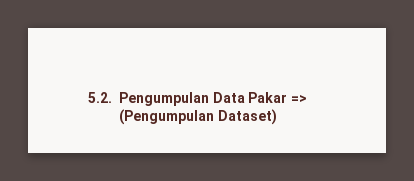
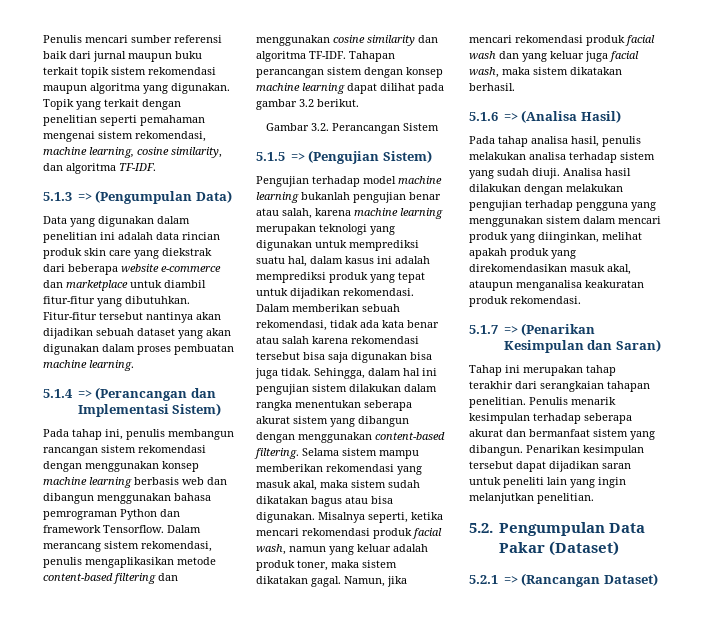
[88,92,308,106] [118,109,214,125] 5.2. Pengumpulan Data Pakar => (Pengumpulan -> [43,35,222,43] [43,51,202,62] [43,67,216,78] [43,83,230,94] [43,99,181,110] [43,115,205,126] [43,131,206,142] [43,147,222,158] [43,163,156,174] [43,190,232,204] [43,216,190,227] [43,232,220,243] [43,248,212,259] [43,264,221,275] [43,280,206,291] [43,296,190,307] [43,312,221,323] [43,328,231,339] [43,344,234,355] [43,360,134,371] [43,387,216,401] [77,403,222,417] [43,429,234,440] [43,445,206,456] [43,461,199,472] [43,477,227,488] [43,493,211,504] [43,509,180,520] [43,525,201,533] [43,541,212,552] [43,557,216,568] [43,573,178,584] [256,35,438,46] [256,51,395,62] [256,67,443,78] [256,83,444,94] [256,99,359,110] [266,123,439,134] [256,150,432,164] [256,176,442,187] [256,192,441,203] [256,208,443,219] [256,224,395,235] [256,240,419,251] [256,256,430,267] [256,272,425,283] [256,288,414,299] [256,304,400,312] [256,320,439,331] [256,336,419,344] [256,352,432,363] [255,368,437,379] [256,384,437,395] [256,400,412,411] [256,416,409,427] [256,432,445,443] [254,448,419,459] [256,464,422,475] [256,480,420,491] [256,496,393,507] [256,512,443,523] [256,528,442,539] [256,544,428,555] [256,560,397,571] [256,576,407,587] [469,35,655,46] [469,51,639,62] [469,67,622,78] [469,83,515,91] [469,110,621,123] [469,136,641,147] [469,152,655,163] [469,168,631,179] [469,184,623,195] [469,200,656,211] [469,216,661,227] [469,232,642,243] [469,248,576,259] [469,264,631,275] [469,280,644,291] [469,296,581,307] [469,323,596,336] [503,339,661,353] [469,365,616,376] [469,381,650,392] [469,397,616,408] [469,413,632,424] [469,429,655,440] [469,445,644,456] [469,461,631,472] [469,477,626,488] [469,493,594,504] [469,522,645,536] [498,541,619,556] [469,573,601,587] Penulis mencari sumber referensi baik dari jurnal maupun buku terkait topik sistem rekomendasi maupun algoritma yang digunakan. Topik yang terkait dengan penelitian seperti pemahaman mengenai sistem rekomendasi, machine learning, cosine similarity, dan algoritma TF-IDF. // 5.1.3 => (Pengumpulan Data) // Data yang digunakan dalam penelitian ini adalah data rincian produk skin care yang diekstrak dari beberapa website e-commerce dan marketplace untuk diambil fitur-fitur yang dibutuhkan. Fitur-fitur tersebut nantinya akan dijadikan sebuah dataset yang akan digunakan dalam proses pembuatan machine learning. // 5.1.4 => (Perancangan dan Implementasi Sistem) // Pada tahap ini, penulis membangun rancangan sistem rekomendasi dengan menggunakan konsep machine learning berbasis web dan dibangun menggunakan bahasa pemrograman Python dan framework Tensorflow. Dalam merancang sistem rekomendasi, penulis mengaplikasikan metode content-based filtering dan menggunakan cosine similarity dan algoritma TF-IDF. Tahapan perancangan sistem dengan konsep machine learning dapat dilihat pada gambar 3.2 berikut. // Gambar 3.2. Perancangan Sistem // 5.1.5 => (Pengujian Sistem) // Pengujian terhadap model machine learning bukanlah pengujian benar atau salah, karena machine learning merupakan teknologi yang digunakan untuk memprediksi suatu hal, dalam kasus ini adalah memprediksi produk yang tepat untuk dijadikan rekomendasi. Dalam memberikan sebuah rekomendasi, tidak ada kata benar atau salah karena rekomendasi tersebut bisa saja digunakan bisa juga tidak. Sehingga, dalam hal ini pengujian sistem dilakukan dalam rangka menentukan seberapa akurat sistem yang dibangun dengan menggunakan content-based filtering. Selama sistem mampu memberikan rekomendasi yang masuk akal, maka sistem sudah dikatakan bagus atau bisa digunakan. Misalnya seperti, ketika mencari rekomendasi produk facial wash, namun yang keluar adalah produk toner, maka sistem dikatakan gagal. Namun, jika mencari rekomendasi produk facial wash dan yang keluar juga facial wash, maka sistem dikatakan berhasil. // 5.1.6 => (Analisa Hasil) // Pada tahap analisa hasil, penulis melakukan analisa terhadap sistem yang sudah diuji. Analisa hasil dilakukan dengan melakukan pengujian terhadap pengguna yang menggunakan sistem dalam mencari produk yang diinginkan, melihat apakah produk yang direkomendasikan masuk akal, ataupun menganalisa keakuratan produk rekomendasi. // 5.1.7 => (Penarikan Kesimpulan dan Saran) // Tahap ini merupakan tahap terakhir dari serangkaian tahapan penelitian. Penulis menarik kesimpulan terhadap seberapa akurat dan bermanfaat sistem yang dibangun. Penarikan kesimpulan tersebut dapat dijadikan saran untuk peneliti lain yang ingin melanjutkan penelitian. // 5.2. Pengumpulan Data Pakar (Dataset) // 5.2.1 => (Rancangan

